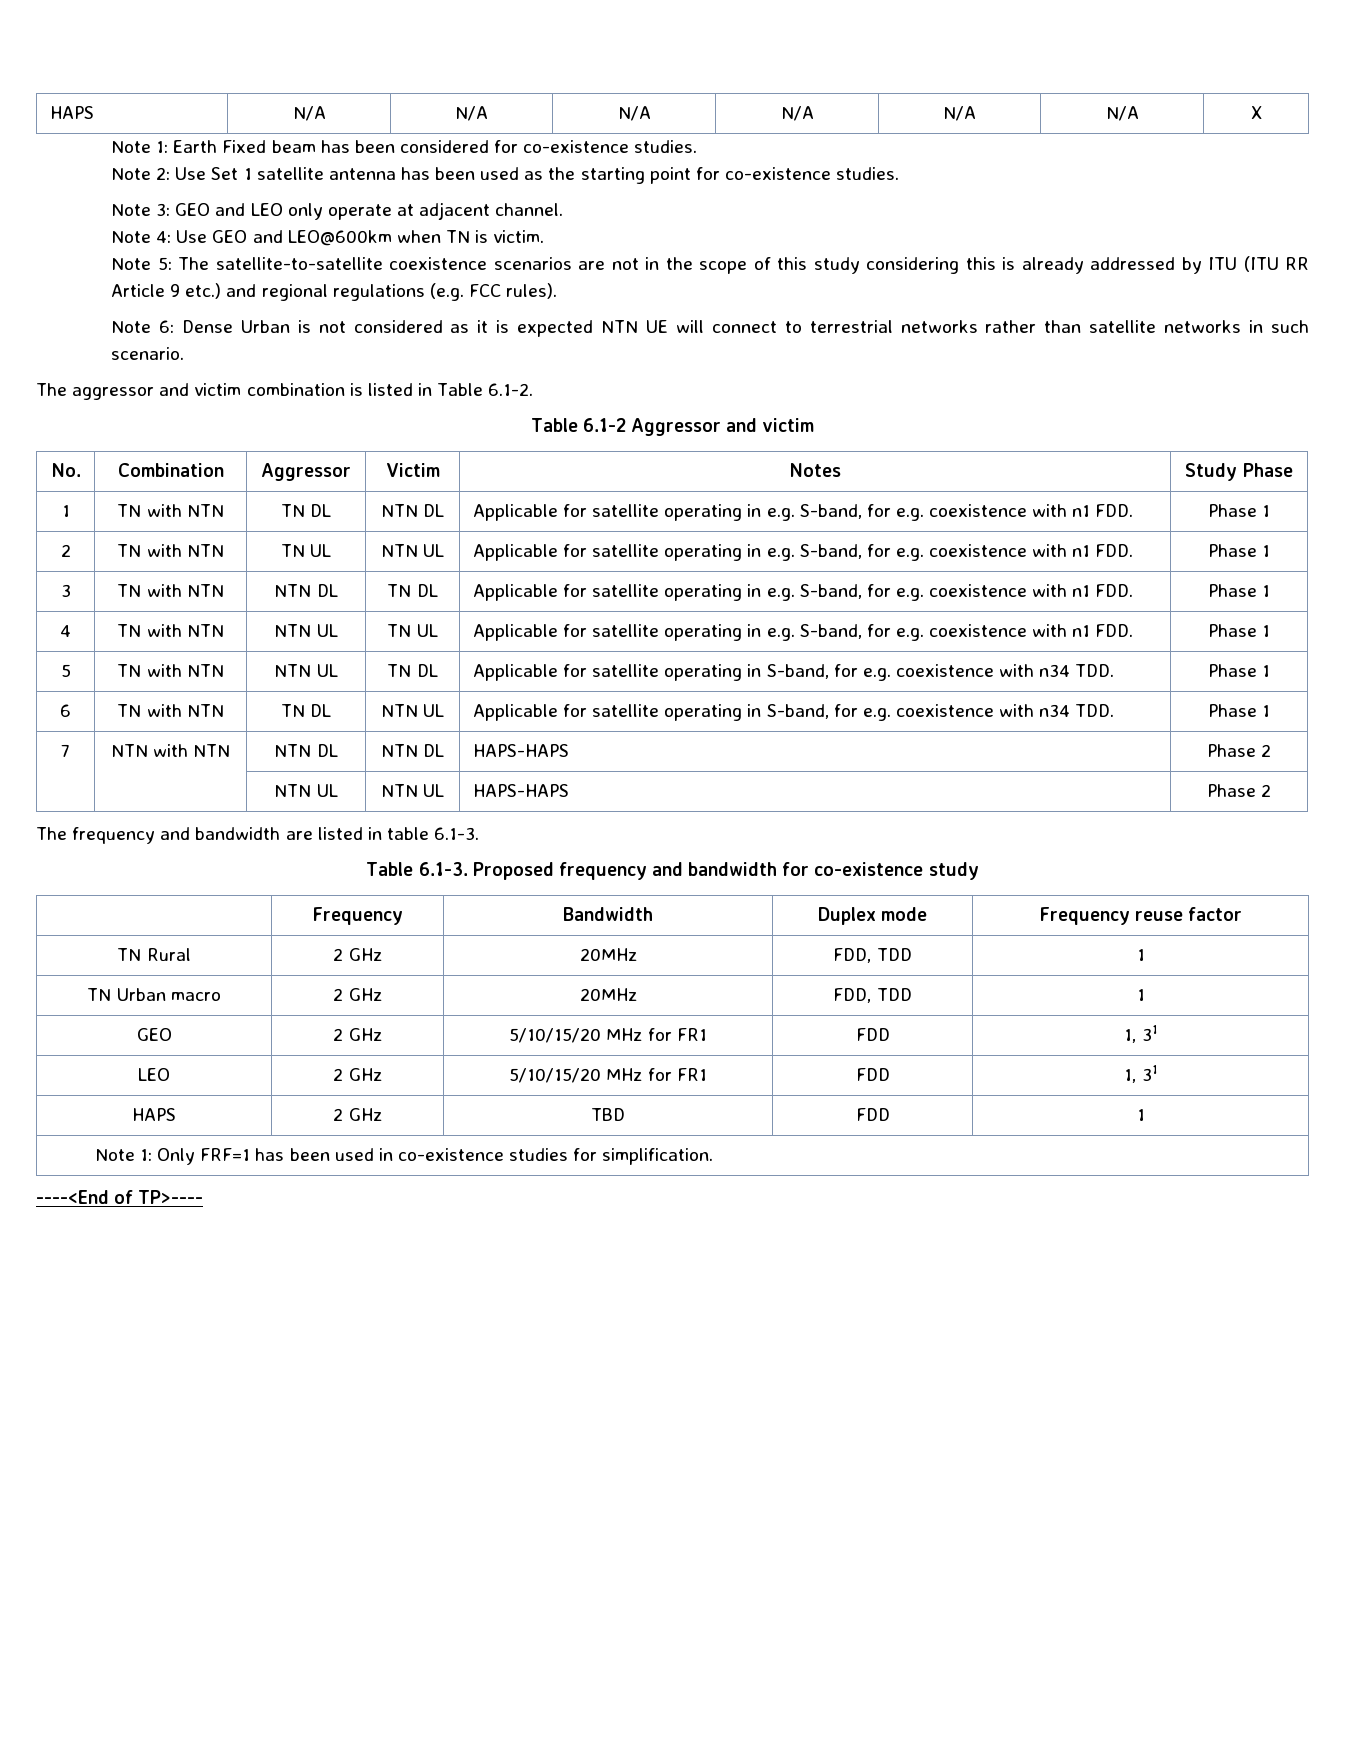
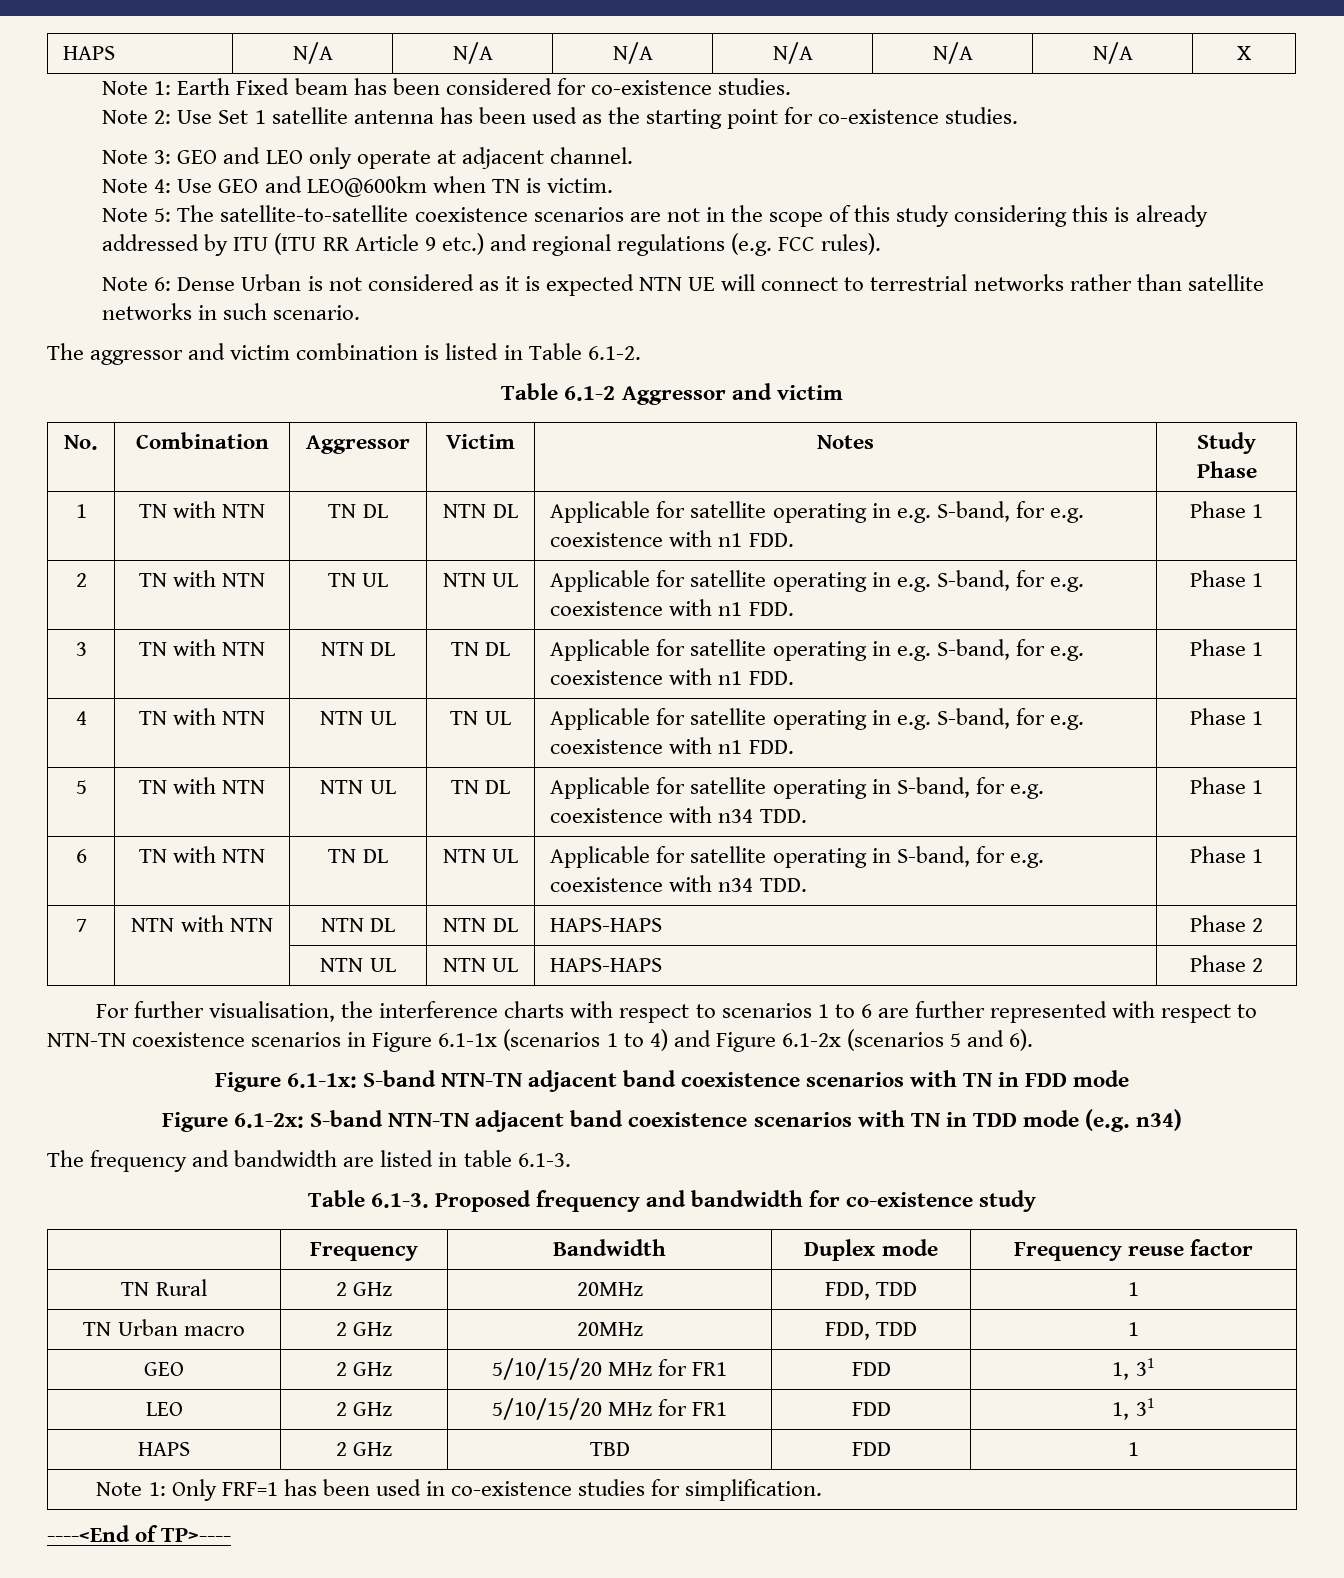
(1272, 790) none -> [95,1001,1258,1023] [47,1029,1034,1052] [214,1070,1130,1092] [161,1109,1183,1132] // For further visualisation, the interference charts with respect to scenarios 1 to 6 are further represented with respect to NTN-TN coexistence scenarios in Figure 6.1-1x (scenarios 1 to 4) and Figure 6.1-2x (scenarios 5 and 6). // Figure 6.1-1x: S-band NTN-TN adjacent band coexistence scenarios with TN in FDD mode // Figure 6.1-2x: S-band NTN-TN adjacent band coexistence scenarios with TN in TDD mode (e.g. n34)

